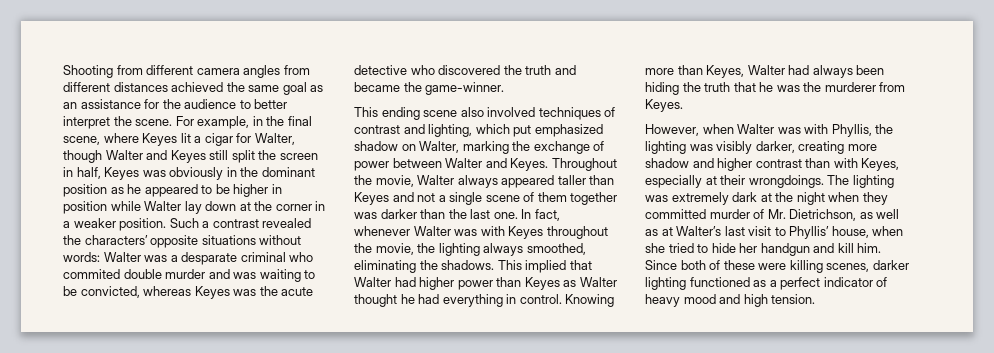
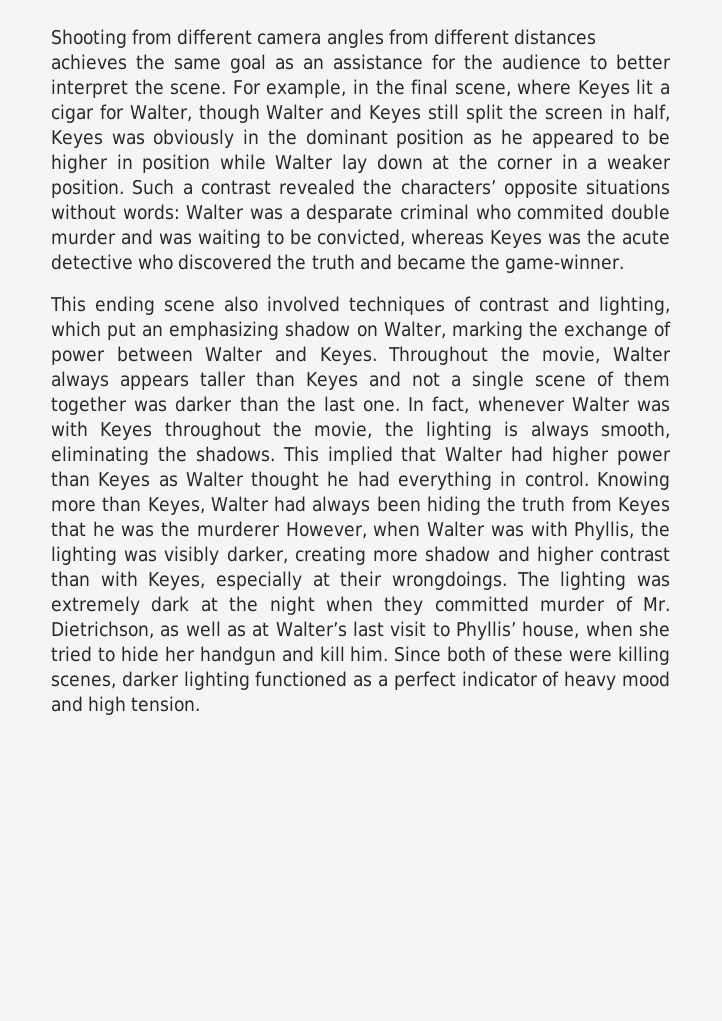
[171,82,224,92] achieved -> [51,54,127,70] achieves
[534,124,603,137] emphasized -> [142,321,280,340] an emphasizing
[501,175,555,188] appeared -> [120,375,190,390] appears
[483,243,586,256] always smoothed, -> [504,421,671,440] is always smooth,
(731, 87) none -> [571,496,671,515] from Keyes
[879,82,906,92] [645,99,683,112] from Keyes. // -> (280, 529) none

